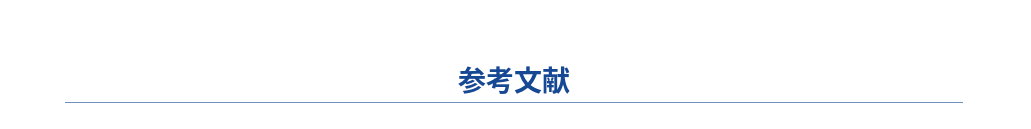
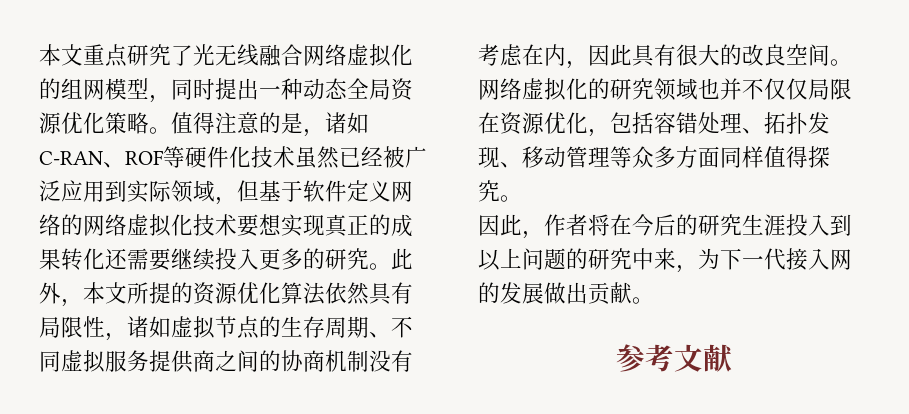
(458, 80) none -> [39,44,413,67] [39,78,413,103] [39,112,369,137] [39,146,427,169] [39,180,413,205] [39,214,413,237] [39,248,413,271] [39,282,413,307] [39,316,413,341] [39,350,413,373] [478,44,852,69] [478,78,852,101] [478,112,830,137] [478,146,830,168] [478,180,522,202] [478,214,852,239] [478,248,852,273] [478,282,654,305] 本文重点研究了光无线融合网络虚拟化的组网模型，同时提出一种动态全局资源优化策略。值得注意的是，诸如C-RAN、ROF等硬件化技术虽然已经被广泛应用到实际领域，但基于软件定义网络的网络虚拟化技术要想实现真正的成果转化还需要继续投入更多的研究。此外，本文所提的资源优化算法依然具有局限性，诸如虚拟节点的生存周期、不同虚拟服务提供商之间的协商机制没有考虑在内，因此具有很大的改良空间。网络虚拟化的研究领域也并不仅仅局限在资源优化，包括容错处理、拓扑发现、移动管理等众多方面同样值得探究。 // 因此，作者将在今后的研究生涯投入到以上问题的研究中来，为下一代接入网的发展做出贡献。 //

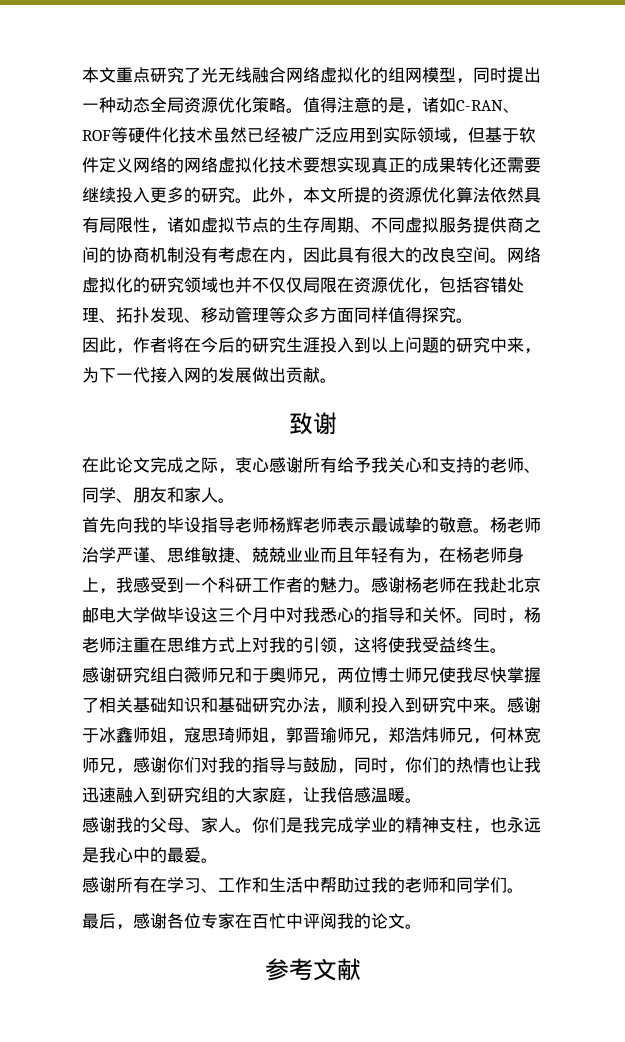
(654, 300) none -> [288,412,337,435] [82,457,541,474] [82,487,235,503] [82,517,541,533] [82,546,524,564] [82,577,541,594] [82,607,541,624] [82,637,507,654] [82,667,541,684] [82,697,541,714] [82,727,541,744] [82,757,541,774] [82,787,422,804] [82,817,541,834] [82,847,218,863] [82,877,524,893] [82,913,422,930] // 致谢 // 在此论文完成之际，衷心感谢所有给予我关心和支持的老师、同学、朋友和家人。 // 首先向我的毕设指导老师杨辉老师表示最诚挚的敬意。杨老师治学严谨、思维敏捷、兢兢业业而且年轻有为，在杨老师身上，我感受到一个科研工作者的魅力。感谢杨老师在我赴北京邮电大学做毕设这三个月中对我悉心的指导和关怀。同时，杨老师注重在思维方式上对我的引领，这将使我受益终生。 // 感谢研究组白薇师兄和于奥师兄，两位博士师兄使我尽快掌握了相关基础知识和基础研究办法，顺利投入到研究中来。感谢于冰鑫师姐，寇思琦师姐，郭晋瑜师兄，郑浩炜师兄，何林宽师兄，感谢你们对我的指导与鼓励，同时，你们的热情也让我迅速融入到研究组的大家庭，让我倍感温暖。 // 感谢我的父母、家人。你们是我完成学业的精神支柱，也永远是我心中的最爱。 // 感谢所有在学习、工作和生活中帮助过我的老师和同学们。 // 最后，感谢各位专家在百忙中评阅我的论文。

